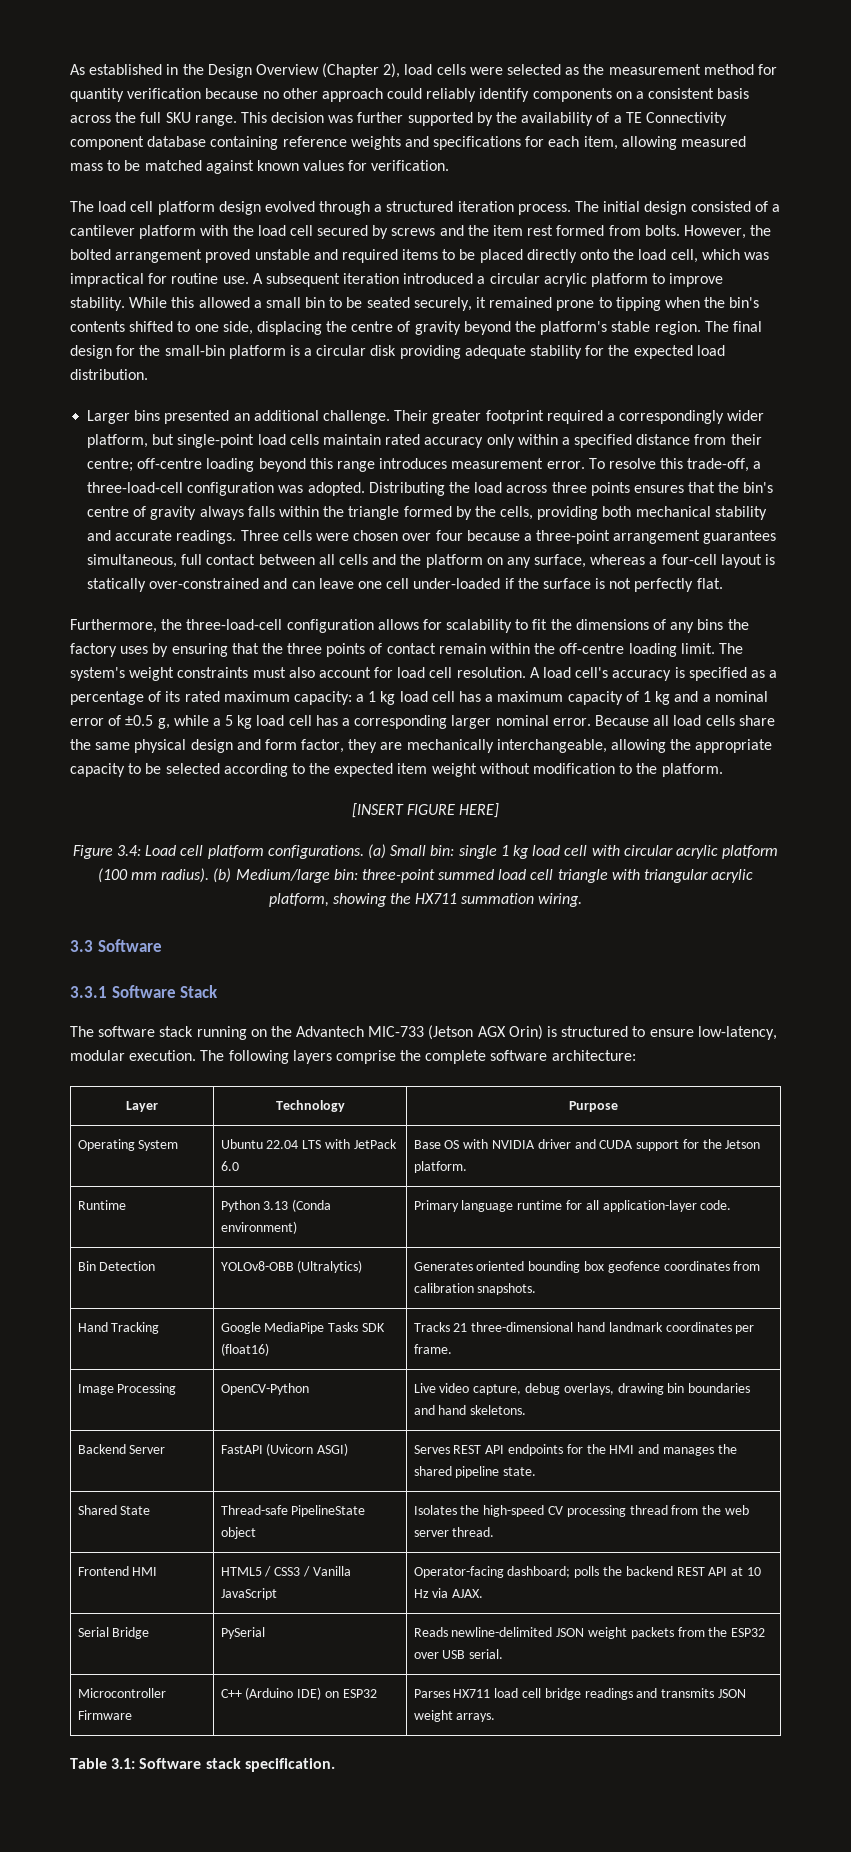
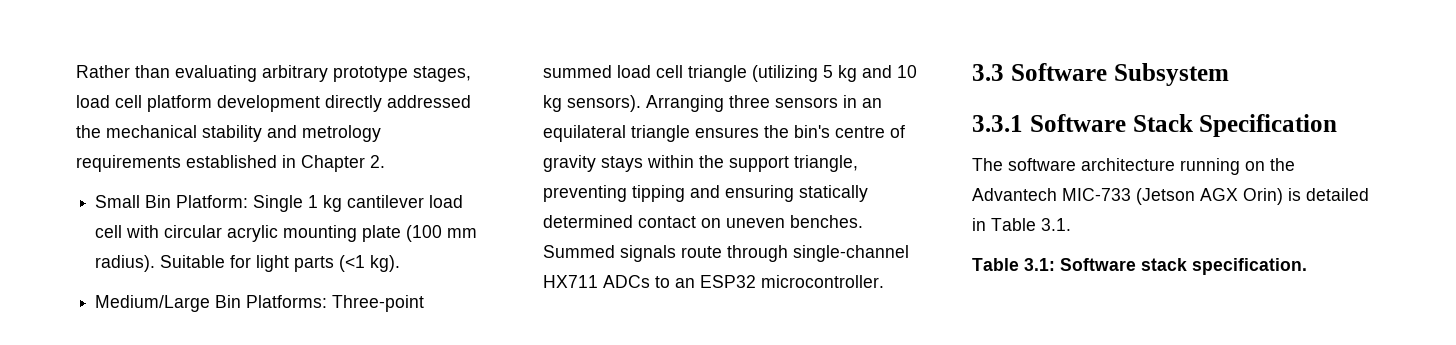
[70,63,777,78] [70,88,750,102] [70,112,727,126] [70,136,747,150] [70,160,450,174] [70,201,780,215] [70,225,772,239] [70,249,769,263] [70,273,724,287] [70,297,760,311] [70,321,762,335] [70,345,725,359] [70,369,148,380] [87,410,765,424] [87,434,762,448] [87,458,762,472] [87,482,716,496] As established in the Design Overview (Chapter 2), load cells were selected as the measurement method for quantity verification because no other approach could reliably identify components on a consistent basis across the full SKU range. This decision was further supported by the availability of a TE Connectivity component database containing reference weights and specifications for each item, allowing measured mass to be matched against known values for verification. // The load cell platform design evolved through a structured iteration process. The initial design consisted of a cantilever platform with the load cell secured by screws and the item rest formed from bolts. However, the bolted arrangement proved unstable and required items to be placed directly onto the load cell, which was impractical for routine use. A subsequent iteration introduced a circular acrylic platform to improve stability. While this allowed a small bin to be seated securely, it remained prone to tipping when the bin's contents shifted to one side, displacing the centre of gravity beyond the platform's stable region. The final design for the small-bin platform is a circular disk providing adequate stability for the expected load distribution. // Larger bins presented an additional challenge. Their greater footprint required a correspondingly wider platform, but single-point load cells maintain rated accuracy only within a specified distance from their centre; off-centre loading beyond this range introduces measurement error. To resolve this trade-off, a three-load-cell configuration was adopted. Distributing the load across three points ensures that -> [76,65,471,82] [76,95,471,112] [76,125,381,142] [76,155,385,172] [95,195,464,212] [95,225,478,242] [95,255,401,272] [95,295,425,312] [543,65,918,82] [543,95,883,112] [543,125,760,142] Rather than evaluating arbitrary prototype stages, load cell platform development directly addressed the mechanical stability and metrology requirements established in Chapter 2. // Small Bin Platform: Single 1 kg cantilever load cell with circular acrylic mounting plate (100 mm radius). Suitable for light parts (<1 kg). // Medium/Large Bin Platforms: Three-point summed load cell triangle (utilizing 5 kg and 10 kg sensors). Arranging three sensors in an equilateral triangle ensures
[199,506,767,520] [87,530,777,544] [87,554,776,568] [87,578,723,592] [70,619,749,633] [70,643,743,657] [70,667,778,681] [70,691,768,705] [70,715,775,729] [70,739,773,753] [70,763,723,777] [351,803,500,818] [72,844,779,859] [97,868,754,883] [268,893,583,907] always falls within the triangle formed by the cells, providing both mechanical stability and accurate readings. Three cells were chosen over four because a three-point arrangement guarantees simultaneous, full contact between all cells and the platform on any surface, whereas a four-cell layout is statically over-constrained and can leave one cell under-loaded if the surface is not perfectly flat. // Furthermore, the three-load-cell configuration allows for scalability to fit the dimensions of any bins the factory uses by ensuring that the three points of contact remain within the off-centre loading limit. The system's weight constraints must also account for load cell resolution. A load cell's accuracy is specified as a percentage of its rated maximum capacity: a 1 kg load cell has a maximum capacity of 1 kg and a nominal error of ±0.5 g, while a 5 kg load cell has a corresponding larger nominal error. Because all load cells share the same physical design and form factor, they are mechanically interchangeable, allowing the appropriate capacity to be selected according to the expected item weight without modification to the platform. // [INSERT FIGURE HERE] // Figure 3.4: Load cell platform configurations. (a) Small bin: single 1 kg load cell with circular acrylic platform (100 mm radius). (b) Medium/large bin: three-point summed load cell triangle with triangular acrylic platform, showing the HX711 summation wiring. -> [601,155,859,172] [543,185,869,202] [543,215,864,228] [543,245,910,262] [543,275,885,288] stays within the support triangle, preventing tipping and ensuring statically determined contact on uneven benches. Summed signals route through single-channel HX711 ADCs to an ESP32 microcontroller.
(162, 945) none -> [1113,63,1229,86] Subsystem
(219, 991) none -> [1199,114,1338,137] Specification
[159,1026,194,1037] stack -> [1081,158,1175,171] architecture
[561,1026,777,1040] [70,1050,636,1064] [126,1101,158,1112] [275,1100,345,1112] [569,1101,618,1112] [77,1139,179,1151] [220,1139,397,1149] [220,1161,239,1171] [413,1139,761,1151] [413,1161,467,1173] [77,1200,126,1210] [220,1199,332,1212] [220,1221,297,1234] [413,1200,732,1212] [77,1261,156,1271] [220,1260,363,1273] [413,1261,761,1273] [413,1283,537,1295] [77,1322,160,1334] [220,1322,386,1334] [220,1343,269,1356] [413,1322,755,1334] [413,1344,452,1354] [77,1383,177,1395] [220,1383,309,1395] [413,1383,751,1395] [413,1405,527,1415] [77,1444,166,1454] [220,1443,349,1456] [413,1444,737,1456] [413,1466,537,1478] [77,1505,151,1515] [220,1505,366,1517] [220,1527,256,1539] [413,1505,749,1517] [413,1527,495,1537] [77,1566,158,1576] [220,1566,351,1577] [220,1588,277,1600] [413,1566,761,1578] [413,1588,484,1598] [77,1627,150,1639] [220,1627,265,1639] [413,1627,766,1639] [413,1649,504,1659] [77,1688,166,1698] [77,1710,132,1720] [220,1687,377,1700] [413,1688,746,1700] [413,1710,496,1722] structured to ensure low-latency, modular execution. The following layers comprise the complete software architecture: // Layer | Technology | Purpose // Operating System | Ubuntu 22.04 LTS with JetPack 6.0 | Base OS with NVIDIA driver and CUDA support for the Jetson platform. // Runtime | Python 3.13 (Conda environment) | Primary language runtime for all application-layer code. // Bin Detection | YOLOv8-OBB (Ultralytics) | Generates oriented bounding box geofence coordinates from calibration snapshots. // Hand Tracking | Google MediaPipe Tasks SDK (float16) | Tracks 21 three-dimensional hand landmark coordinates per frame. // Image Processing | OpenCV-Python | Live video capture, debug overlays, drawing bin boundaries and hand skeletons. // Backend Server | FastAPI (Uvicorn ASGI) | Serves REST API endpoints for the HMI and manages the shared pipeline state. // Shared State | Thread-safe PipelineState object | Isolates the high-speed CV processing thread from the web server thread. // Frontend HMI | HTML5 / CSS3 / Vanilla JavaScript | Operator-facing dashboard; polls the backend REST API at 10 Hz via AJAX. // Serial Bridge | PySerial | Reads newline-delimited JSON weight packets from the ESP32 over USB serial. // Microcontroller Firmware | C++ (Arduino IDE) on ESP32 | Parses HX711 load cell bridge readings and transmits JSON weight arrays. -> [1306,188,1369,201] [972,218,1071,231] detailed in Table 3.1.

